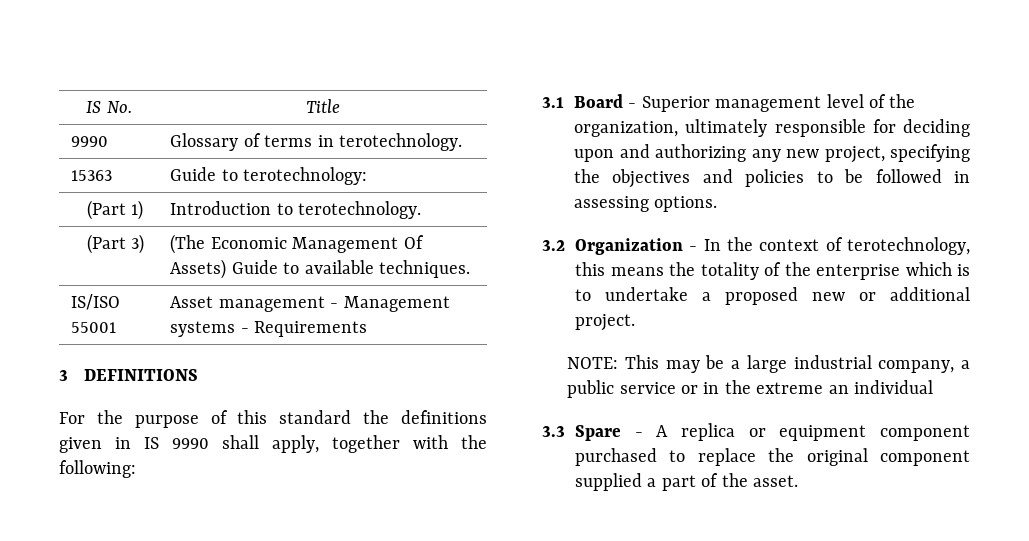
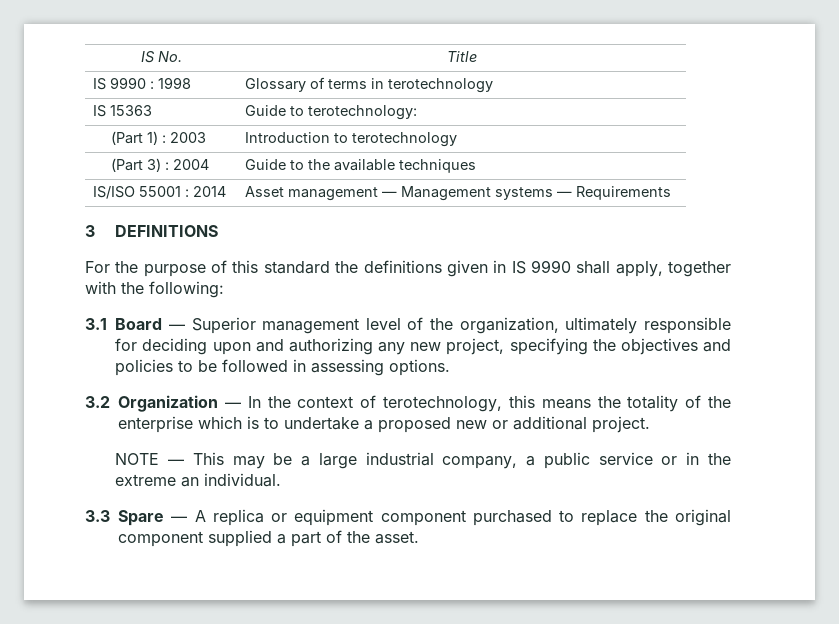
[71,136,109,147] 9990 -> [92,77,191,90] IS 9990 : 1998
[338,133,462,151] terotechnology. // -> [387,78,493,93] [92,105,106,117] terotechnology // IS
(143, 210) none -> [161,132,206,143] : 2003
[298,201,422,219] terotechnology. -> [351,132,457,147] terotechnology
[170,234,424,254] [170,259,470,279] | (The Economic Management Of Assets) Guide to available techniques. -> [164,159,209,170] [244,159,476,173] : 2004 | Guide to the available techniques
(117, 327) none -> [184,186,226,197] : 2014
[330,303,339,308] - -> [381,191,397,197] —
[240,328,249,333] - -> [556,191,572,197] —
[628,103,637,108] - -> [168,324,185,330] —
[689,246,698,251] - -> [224,402,241,408] —
[567,357,619,369] NOTE: -> [115,453,185,465] NOTE —
[854,380,934,394] individual -> [204,473,282,487] individual.
[634,432,643,437] - -> [171,516,188,522] —

